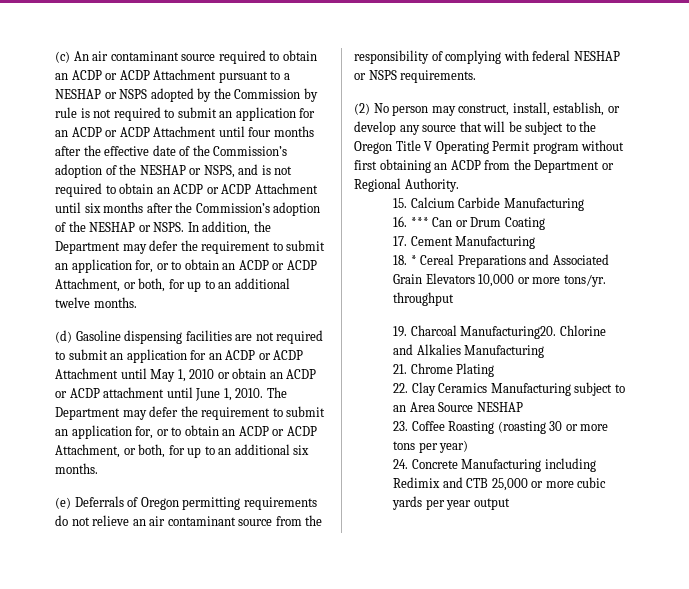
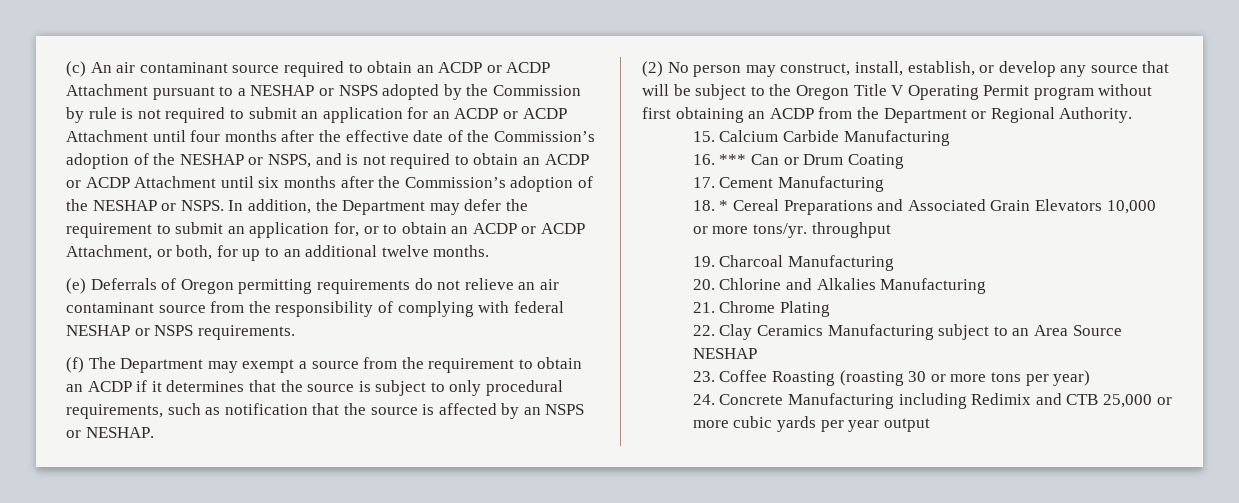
[55,330,324,344] [55,349,304,363] [55,368,317,382] [55,387,287,401] [55,406,326,420] [55,425,317,439] [55,444,310,458] [55,463,98,474] // (d) Gasoline dispensing facilities are not required to submit an application for an ACDP or ACDP Attachment until May 1, 2010 or obtain an ACDP or ACDP attachment until June 1, 2010. The Department may defer the requirement to submit an application for, or to obtain an ACDP or ACDP Attachment, or both, for up to an additional six months. -> (490, 251) none
(477, 76) none -> [66,357,583,373] [66,380,564,396] [66,403,585,419] [66,427,154,438] // (f) The Department may exempt a source from the requirement to obtain an ACDP if it determines that the source is subject to only procedural requirements, such as notification that the source is affected by an NSPS or NESHAP.
[460,326,557,339] Manufacturing20. -> [788,255,895,271] [692,279,715,290] Manufacturing // 20.

